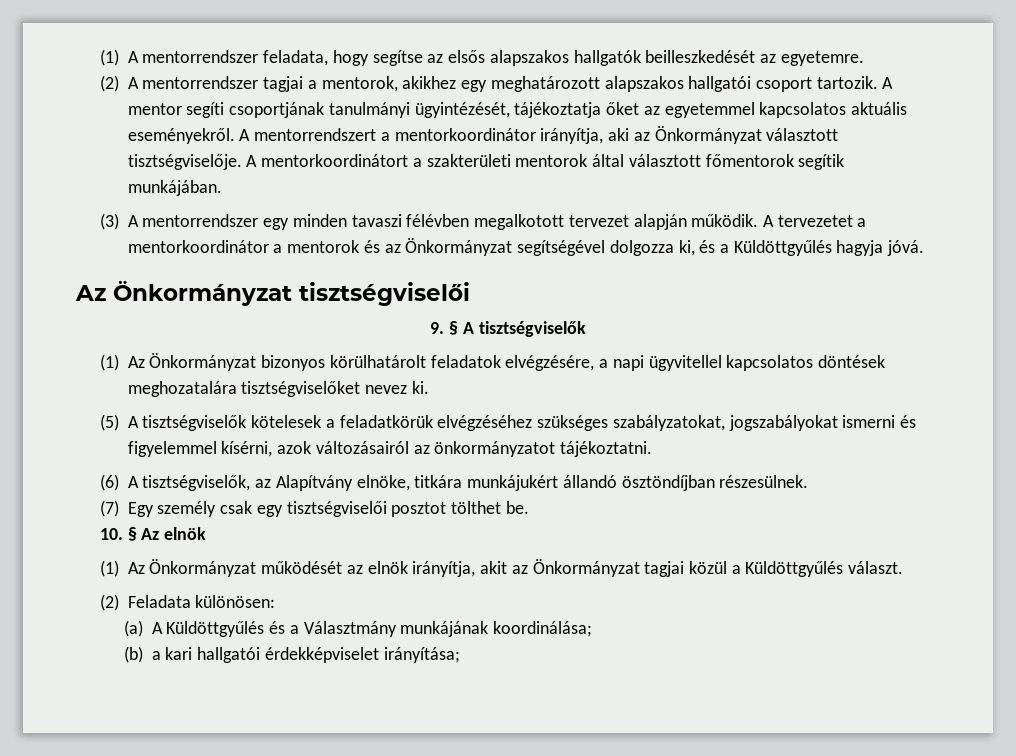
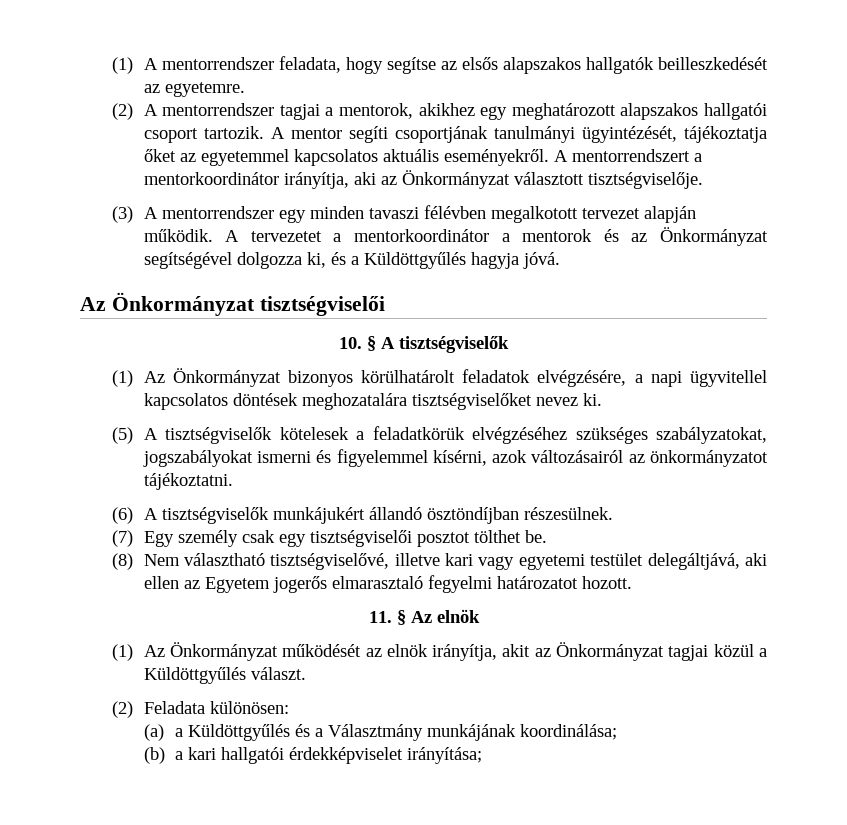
[246,154,845,170] [127,180,222,196] A mentorkoordinátort a szakterületi mentorok által választott főmentorok segítik munkájában. -> (703, 180) none
[430,322,445,334] 9. -> [339,337,362,349] 10.
[142,475,463,491] tisztségviselők, az Alapítvány elnöke, titkára -> [161,507,269,524] tisztségviselők
[99,528,123,540] 10. -> [111,553,767,570] [143,575,632,593] [368,611,392,623] (8) Nem választható tisztségviselővé, illetve kari vagy egyetemi testület delegáltjává, aki ellen az Egyetem jogerős elmarasztaló fegyelmi határozatot hozott. // 11.
[151,622,163,634] A -> [175,728,184,737] a

